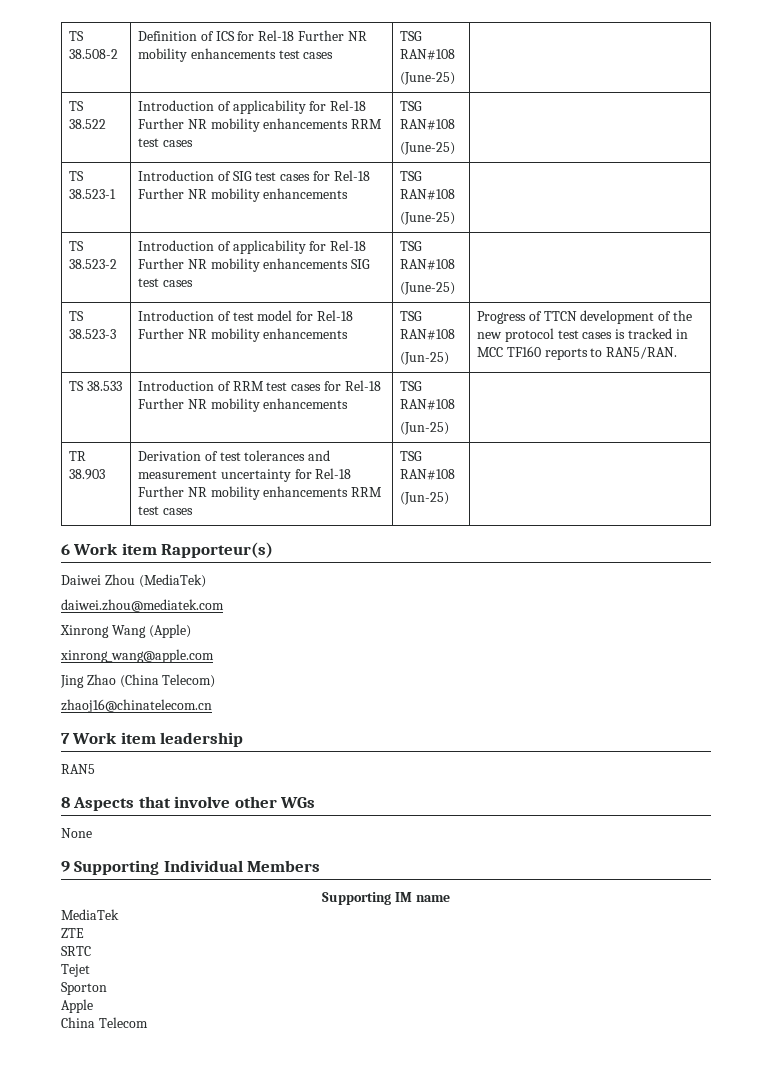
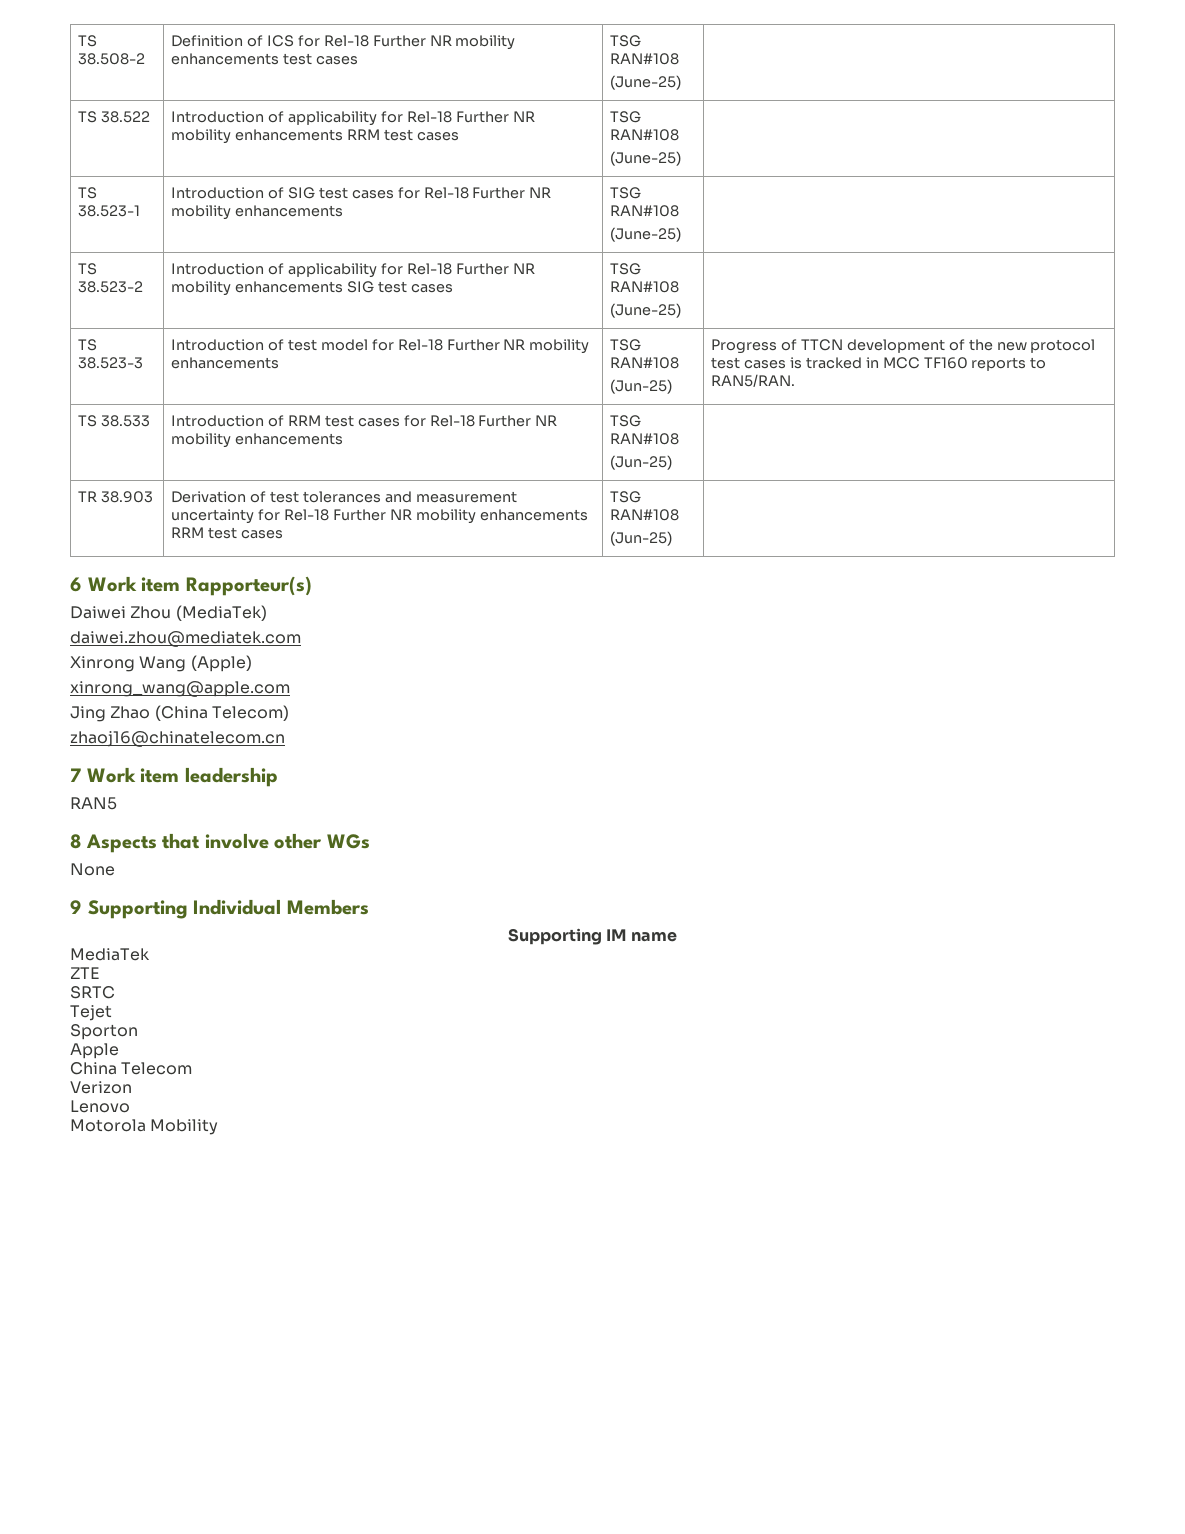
(148, 1022) none -> [70,1081,132,1094] [70,1100,130,1113] [70,1119,219,1135] // Verizon // Lenovo // Motorola Mobility

